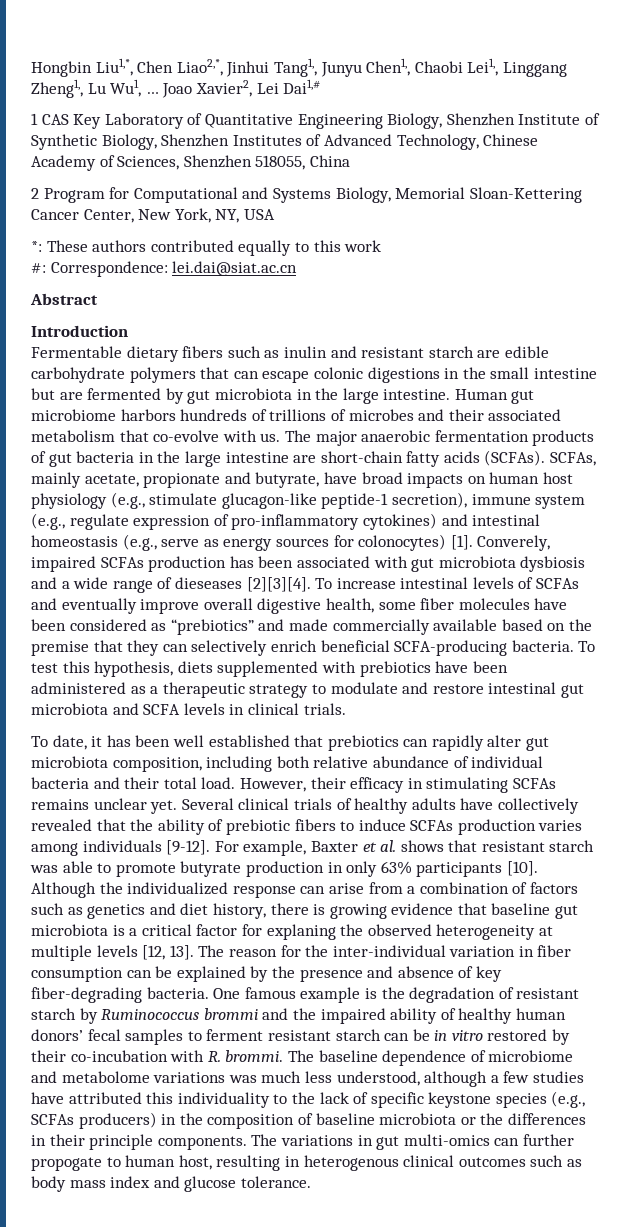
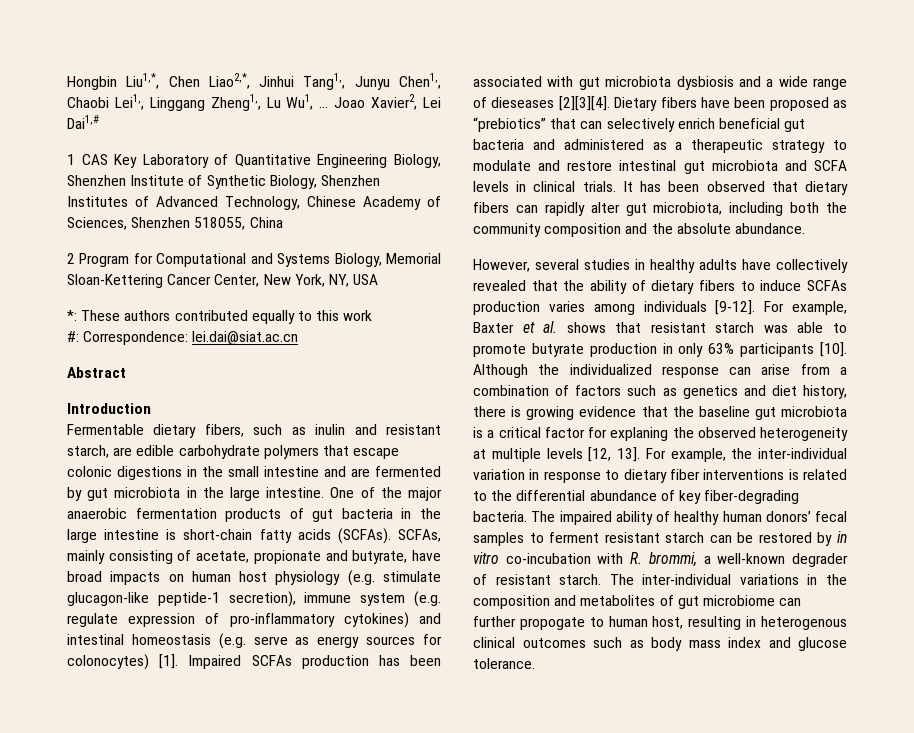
[182,346,224,358] fibers -> [204,424,244,437] fibers,
[428,346,474,358] starch -> [67,445,109,458] starch,
[233,371,259,379] can -> (349, 450) none
[31,388,55,400] but -> [324,466,346,477] and
[454,389,535,404] [31,409,562,421] [31,430,311,442] Human gut microbiome harbors hundreds of trillions of microbes and their associated metabolism that co-evolve with us. The -> [330,487,402,498] One of the
[293,455,317,463] are -> [166,529,177,540] is
(81, 480) none -> [108,550,192,564] consisting of
[110,492,145,509] (e.g., -> [347,570,375,586] (e.g.
[31,513,65,530] (e.g., -> [414,591,442,607] (e.g.
[122,534,157,551] (e.g., -> [218,633,246,649] (e.g.
[477,535,551,551] [31,556,96,572] Converely, impaired -> [188,655,242,669] Impaired
[315,577,580,589] [31,598,568,614] [31,619,147,631] To increase intestinal levels of SCFAs and eventually improve overall digestive health, some fiber molecules have been considered -> [614,97,829,111] Dietary fibers have been proposed
[258,619,592,635] [31,640,596,656] [31,661,508,677] and made commercially available based on the premise that they can selectively enrich beneficial SCFA-producing bacteria. To test this hypothesis, diets supplemented with prebiotics have been -> [550,118,806,132] [473,139,555,150] that can selectively enrich beneficial gut bacteria and
[31,735,550,751] [31,756,544,772] [31,777,556,793] [31,798,352,814] // To date, it has been well established that prebiotics can rapidly alter gut microbiota composition, including both relative abundance of individual bacteria and their total load. However, their efficacy in stimulating SCFAs remains unclear yet. Several clinical trials of -> [622,181,848,195] [473,202,847,216] [473,223,805,237] [473,259,645,272] It has been observed that dietary fibers can rapidly alter gut microbiota, including both the community composition and the absolute abundance. // However, several studies in
[225,819,290,835] prebiotic -> [651,280,695,294] dietary
(487, 909) none -> [672,406,694,417] the
[198,945,301,957] The reason for -> [645,448,726,462] For example,
[537,945,572,957] [31,966,502,982] [31,987,580,1003] [31,1008,316,1024] fiber consumption can be explained by the presence and absence of key fiber-degrading bacteria. One famous example is the degradation of resistant starch by Ruminococcus brommi and the -> [543,469,847,483] [473,490,800,504] [473,511,556,522] response to dietary fiber interventions is related to the differential abundance of key fiber-degrading bacteria. The
[434,1029,571,1045] [31,1050,574,1066] [31,1071,584,1087] [31,1091,586,1108] [31,1112,586,1129] [31,1134,490,1150] in vitro restored by their co-incubation with R. brommi. The baseline dependence of microbiome and metabolome variations was much less understood, although a few studies have attributed this individuality to the lack of specific keystone species (e.g., SCFAs producers) in the composition of baseline microbiota or the differences in their principle components. The variations in gut multi-omics -> [758,531,847,546] [473,552,848,567] [473,574,847,585] [473,595,775,609] restored by in vitro co-incubation with R. brommi, a well-known degrader of resistant starch. The inter-individual variations in the composition and metabolites of gut microbiome

